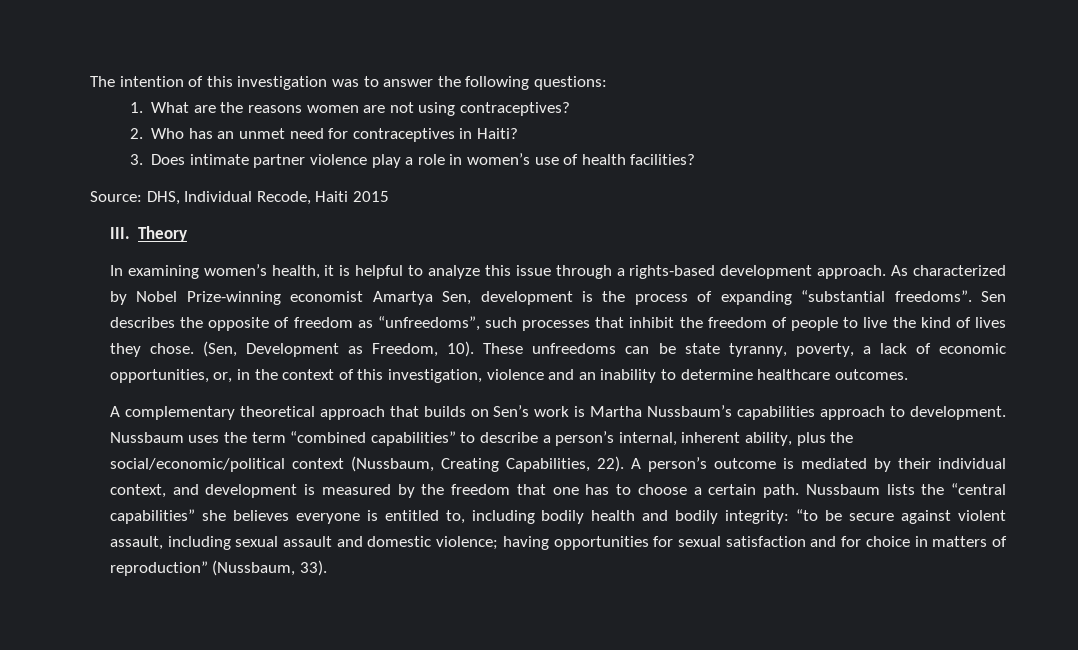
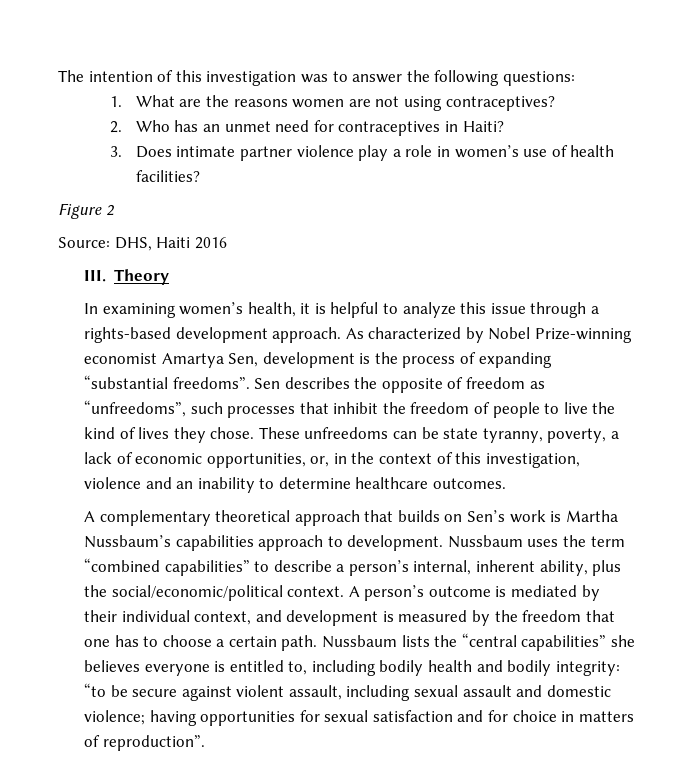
(696, 159) none -> [58,203,114,219] // Figure 2
[184,191,389,205] Individual Recode, Haiti 2015 -> [156,237,227,249] Haiti 2016
[203,341,475,357] (Sen, Development as Freedom, 10). -> (255, 433) none
[291,456,624,472] context (Nussbaum, Creating Capabilities, 22). -> [287,586,345,597] context.
[109,560,328,576] reproduction” (Nussbaum, 33). -> [102,735,205,751] reproduction”.

